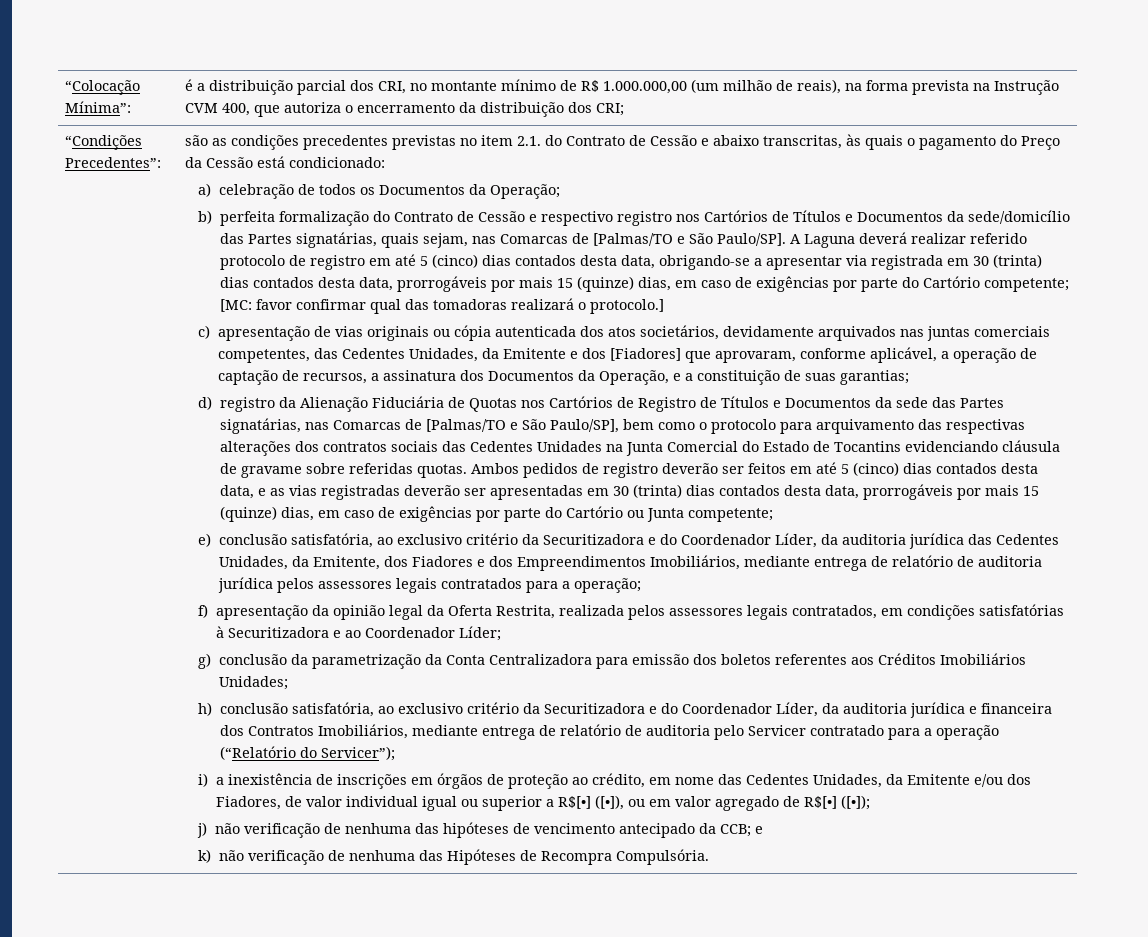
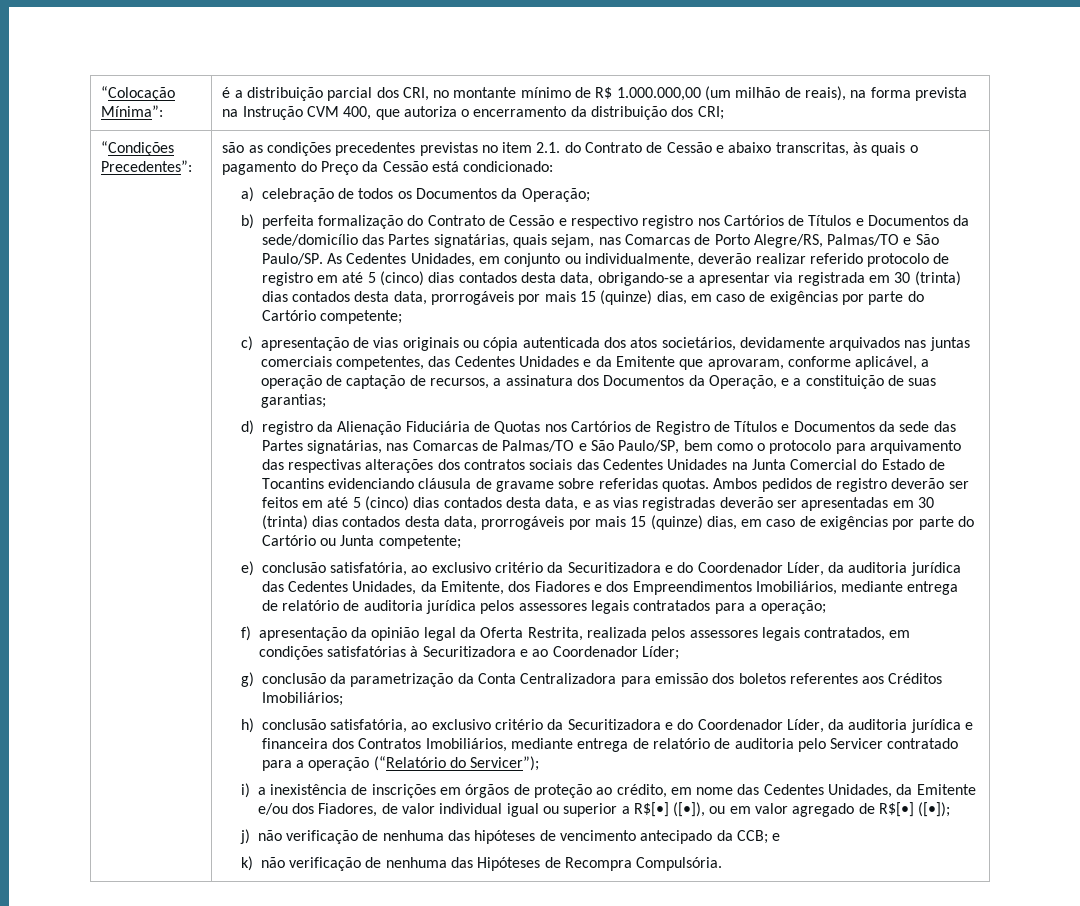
[592,232,907,248] [Palmas/TO e São Paulo/SP]. A Laguna deverá -> [714,234,939,248] [261,253,752,267] Porto Alegre/RS, Palmas/TO e São Paulo/SP. As Cedentes Unidades, em conjunto ou individualmente, deverão
[219,298,664,314] [MC: favor confirmar qual das tomadoras realizará o protocolo.] -> (402, 317) none
[408,348,681,362] Unidades, da Emitente e dos [Fiadores] -> [518,356,675,367] Unidades e da Emitente
[425,419,619,433] [Palmas/TO e São Paulo/SP], -> [502,440,680,454] Palmas/TO e São Paulo/SP,
[939,653,1026,665] [218,676,288,690] Imobiliários Unidades; -> [261,692,343,706] Imobiliários;

